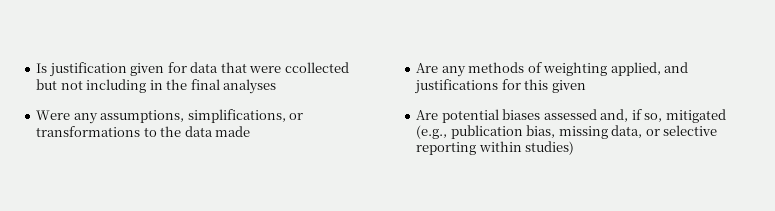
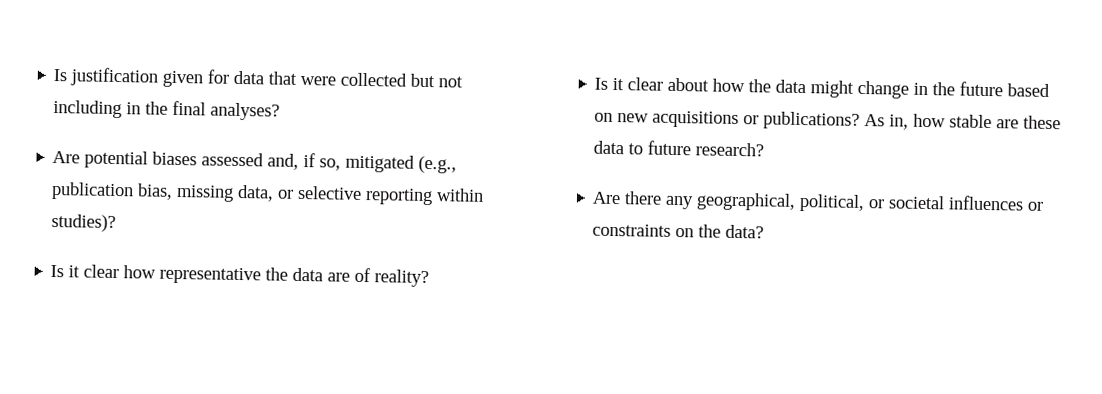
[284,62,349,73] ccollected -> [340,72,408,87] collected
[223,79,277,94] [36,109,304,124] [36,126,251,137] [416,62,689,77] [414,79,586,94] analyses // Were any assumptions, simplifications, or transformations to the data made // Are any methods of weighting applied, and justifications for this given -> [210,102,281,121] analyses?
[525,141,575,155] studies) -> [51,213,117,233] [50,264,430,288] [594,77,1051,99] [594,110,1062,130] [593,140,765,157] [592,191,1044,213] [592,223,765,239] studies)? // Is it clear how representative the data are of reality? // Is it clear about how the data might change in the future based on new acquisitions or publications? As in, how stable are these data to future research? // Are there any geographical, political, or societal influences or constraints on the data?

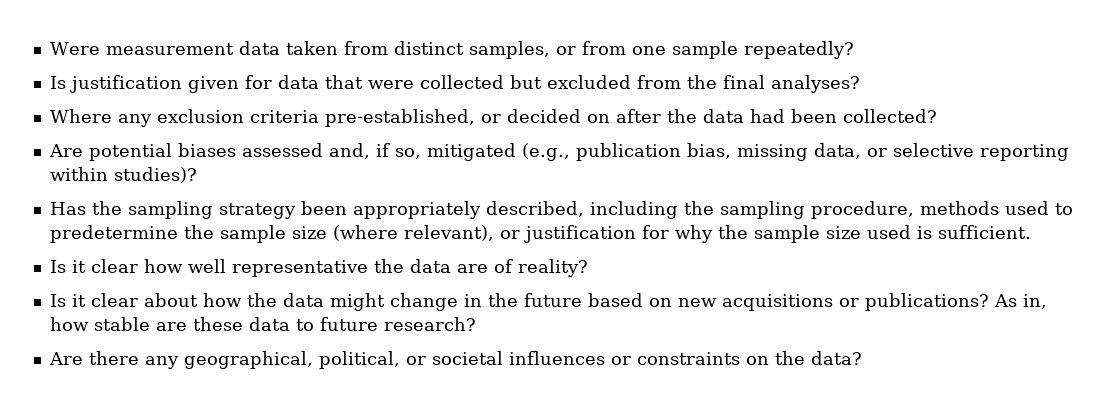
(53, 75) none -> [49,41,854,59] Were measurement data taken from distinct samples, or from one sample repeatedly? //
[438,76,464,88] [53,99,142,119] not including in -> [546,75,681,89] excluded from
(281, 111) none -> [49,109,937,127] // Where any exclusion criteria pre-established, or decided on after the data had been collected?
(117, 223) none -> [49,201,1073,219] [49,225,1031,243] // Has the sampling strategy been appropriately described, including the sampling procedure, methods used to predetermine the sample size (where relevant), or justification for why the sample size used is sufficient.
(157, 272) none -> [187,259,226,273] well

